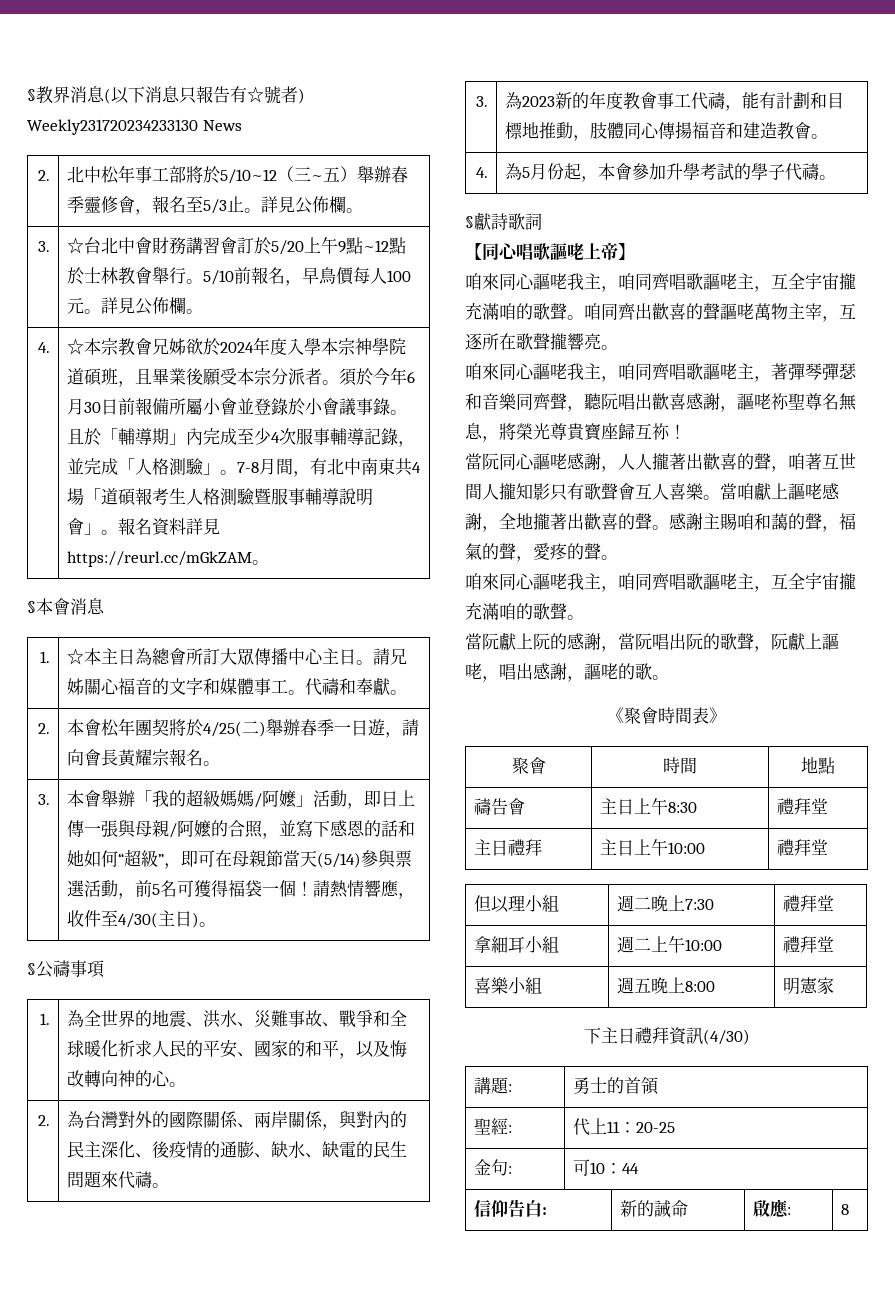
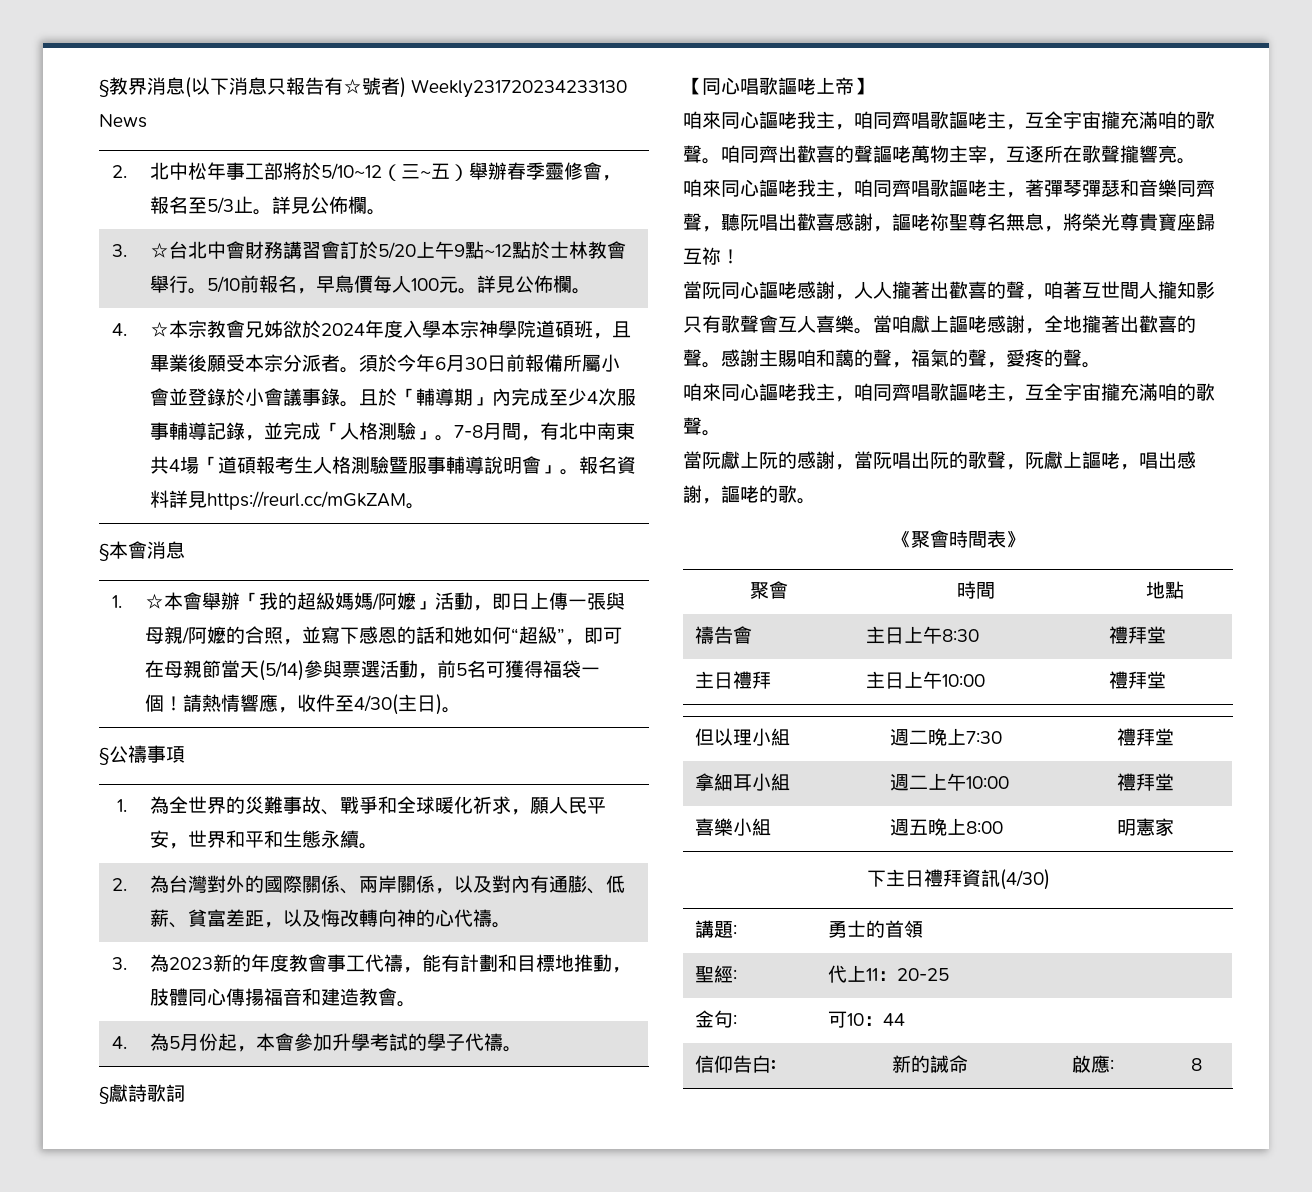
[101,648,408,665] [67,677,408,696] [37,723,50,734] [67,718,420,738] [67,749,221,767] [37,794,50,805] [67,790,85,807] 主日為總會所訂大眾傳播中心主日。請兄姊關心福音的文字和媒體事工。代禱和奉獻。 // 2. | 本會松年團契將於4/25(二)舉辦春季一日遊，請向會長黃耀宗報名。 // 3. | 本 -> (183, 601) none
[152,1010,255,1028] 地震、洪水、 -> (245, 805) none
[152,1040,408,1059] [67,1070,171,1087] 人民的平安、國家的和平，以及悔改轉向神的心 -> [510,797,606,815] [149,830,359,849] ，願人民平安，世界和平和生態永續
[339,1111,408,1129] [67,1141,408,1158] [67,1171,119,1188] 與對內的民主深化、後疫情的通膨、缺水、缺電的民生問題來 -> [453,875,625,894] [149,909,454,928] 以及對內有通膨、低薪、貧富差距，以及悔改轉向神的心

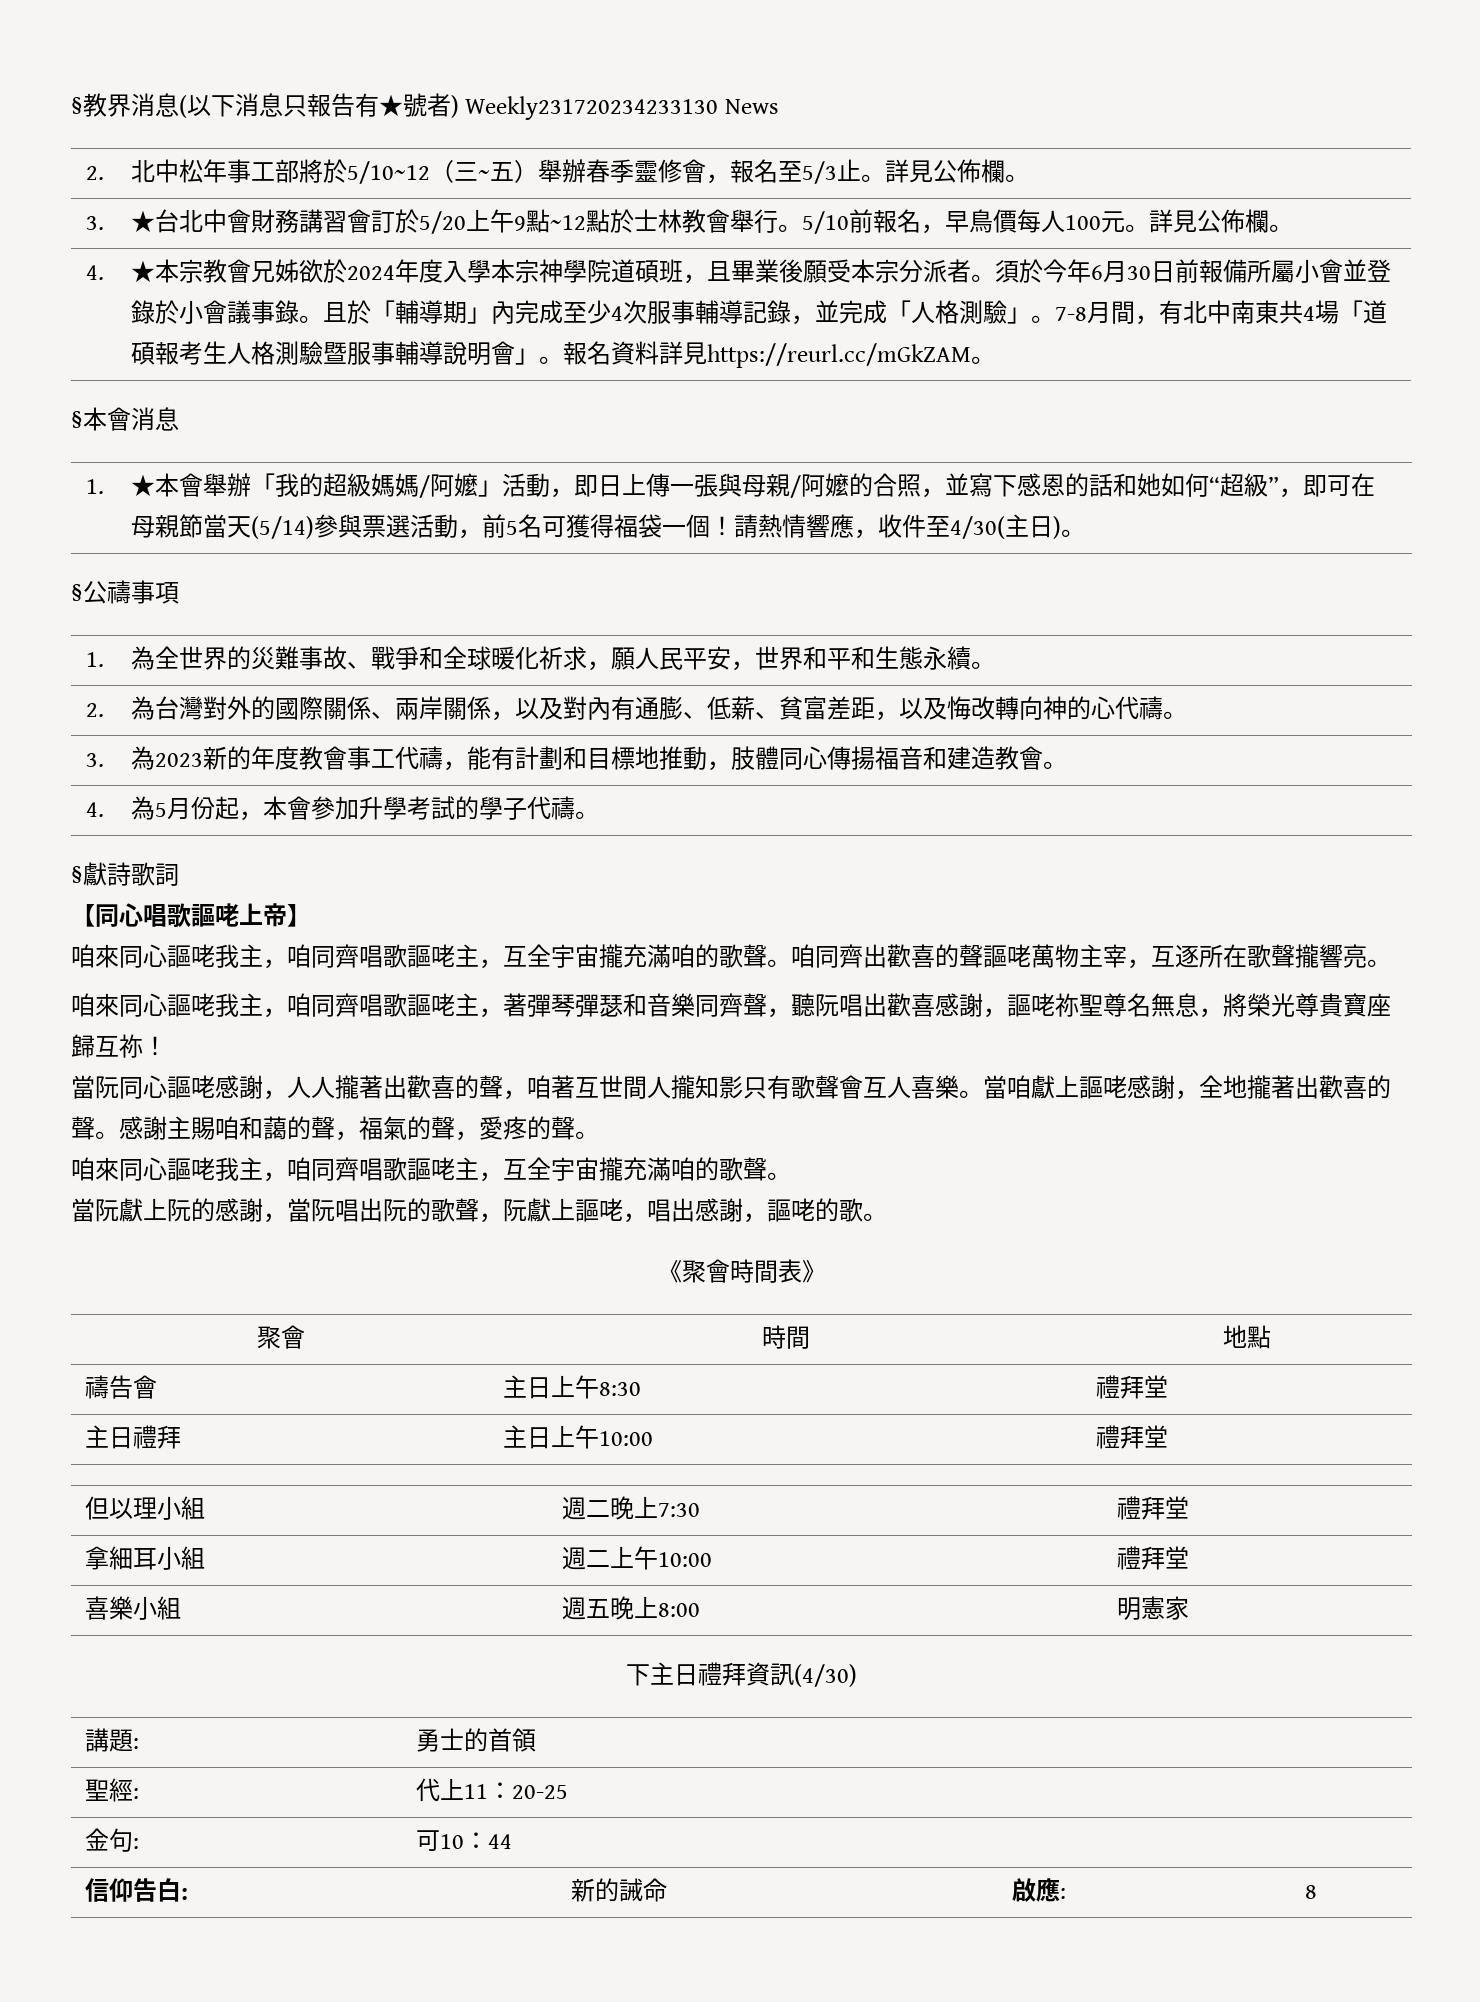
[343,78,362,94] ☆ -> [379,94,403,116] ★
[149,242,169,258] ☆ -> [130,210,155,232] ★
[149,321,169,337] ☆ -> [130,260,155,282] ★
[144,593,164,609] ☆ -> [130,474,155,496] ★

